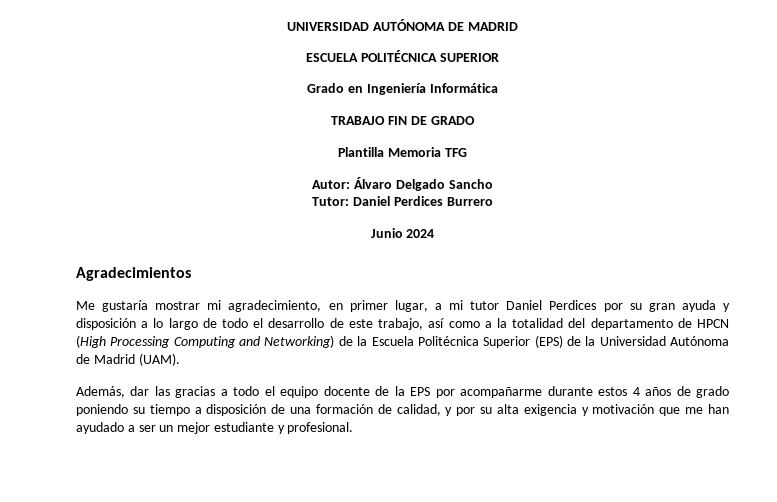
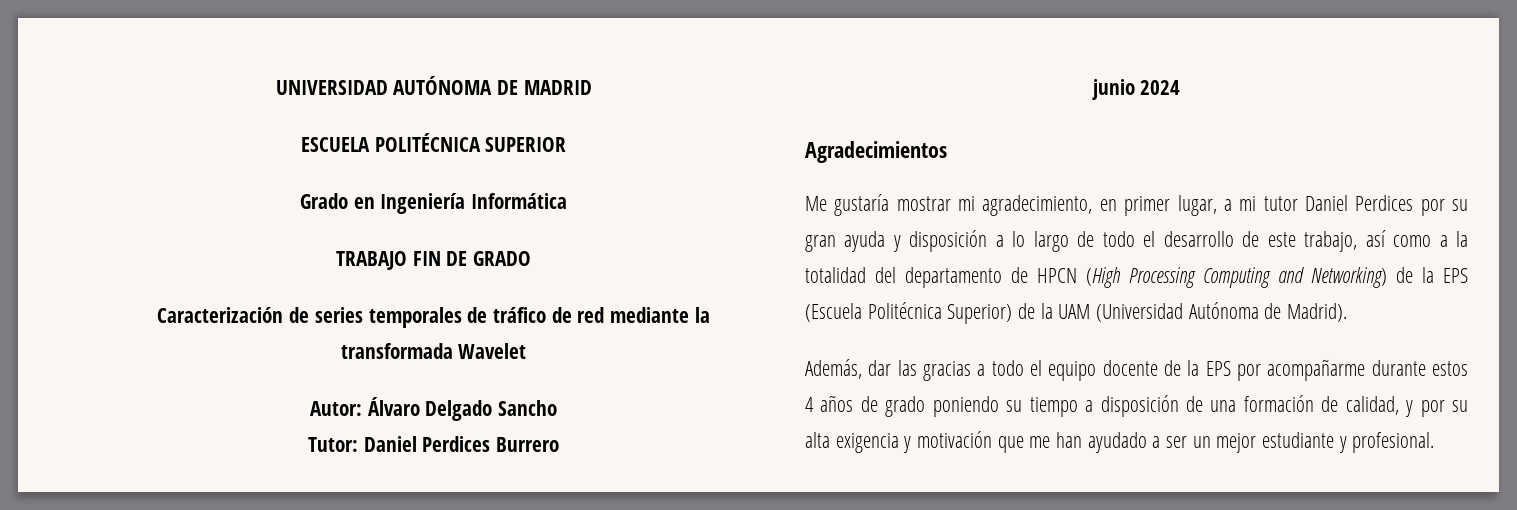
[338,147,467,157] Plantilla Memoria TFG -> [157,307,710,328] [340,343,527,359] Caracterización de series temporales de tráfico de red mediante la transformada Wavelet
[370,228,403,238] Junio -> [1091,79,1135,100] junio
[371,335,729,348] [76,353,180,366] Escuela Politécnica Superior (EPS) de la Universidad Autónoma de Madrid (UAM). -> [1443,268,1468,283] [805,302,1348,324] EPS (Escuela Politécnica Superior) de la UAM (Universidad Autónoma de Madrid).

